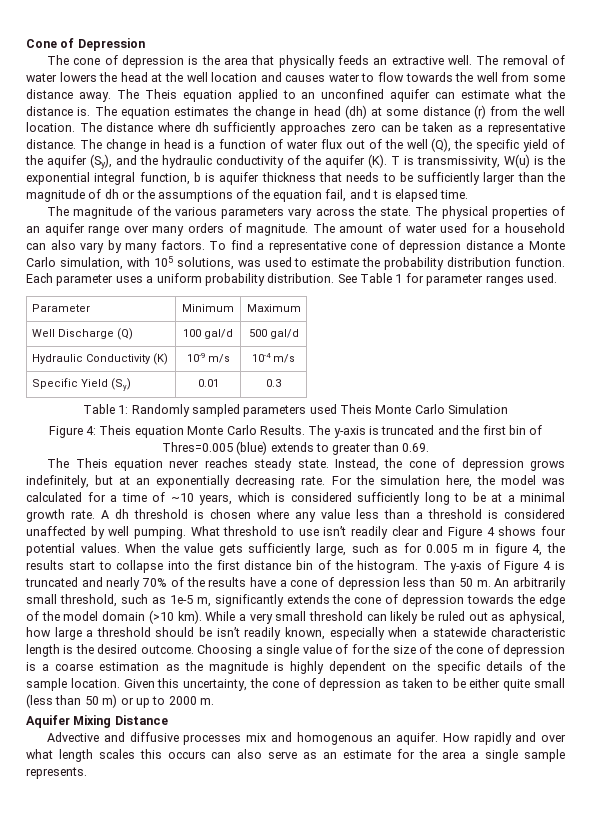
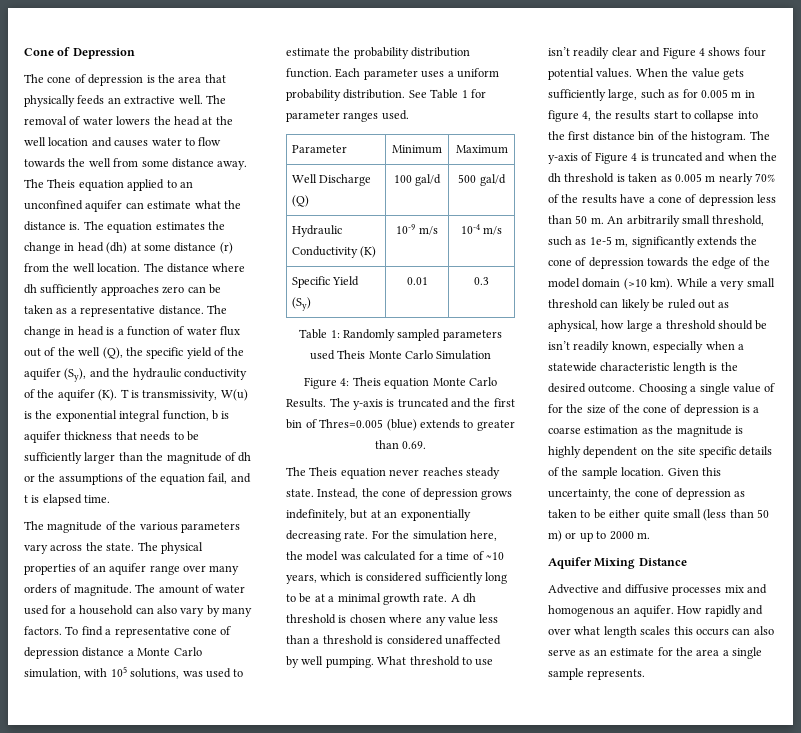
(103, 582) none -> [727,152,777,161] [548,173,716,183] when the dh threshold is taken as 0.005 m
(431, 666) none -> [677,447,696,455] site

